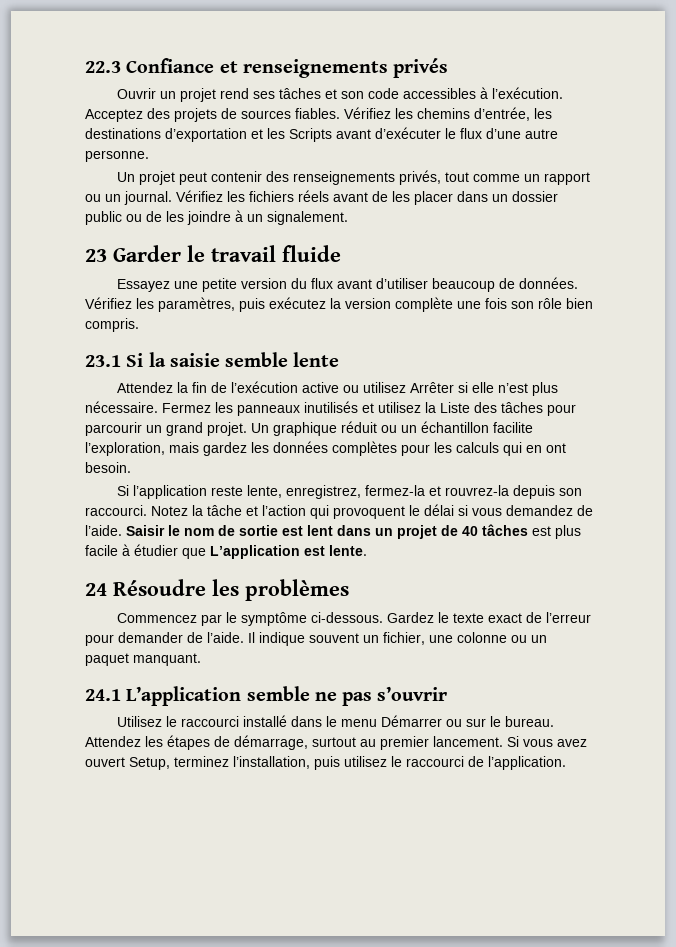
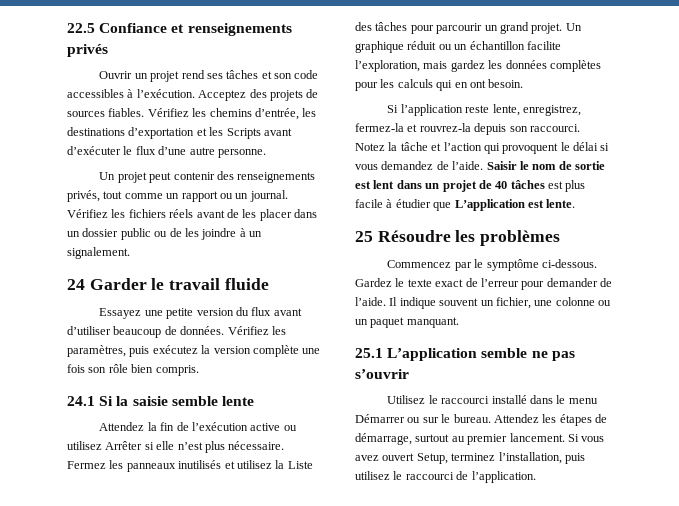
[85,61,121,73] 22.3 -> [67,23,95,33] 22.5
[85,249,107,262] 23 -> [67,279,85,290] 24
[85,355,121,367] 23.1 -> [67,396,95,406] 24.1
[85,583,107,596] 24 -> [355,231,373,242] 25
[85,689,121,701] 24.1 -> [355,348,383,358] 25.1

